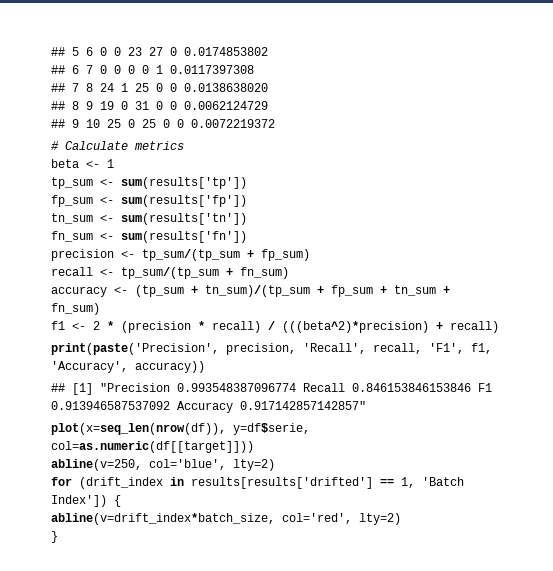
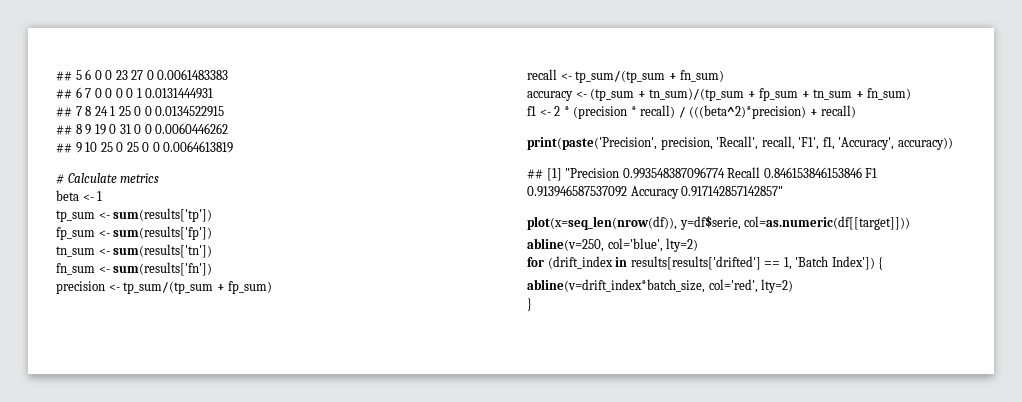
[184,47,268,56] 0.0174853802 -> [157,69,229,80] 0.0061483383
[170,65,254,74] 0.0117397308 -> [145,88,214,99] 0.0131444931
[184,83,268,92] 0.0138638020 -> [155,106,225,117] 0.0134522915
[184,101,268,110] 0.0062124729 -> [155,123,229,134] 0.0060446262
[191,119,275,128] 0.0072219372 -> [163,141,234,153] 0.0064613819

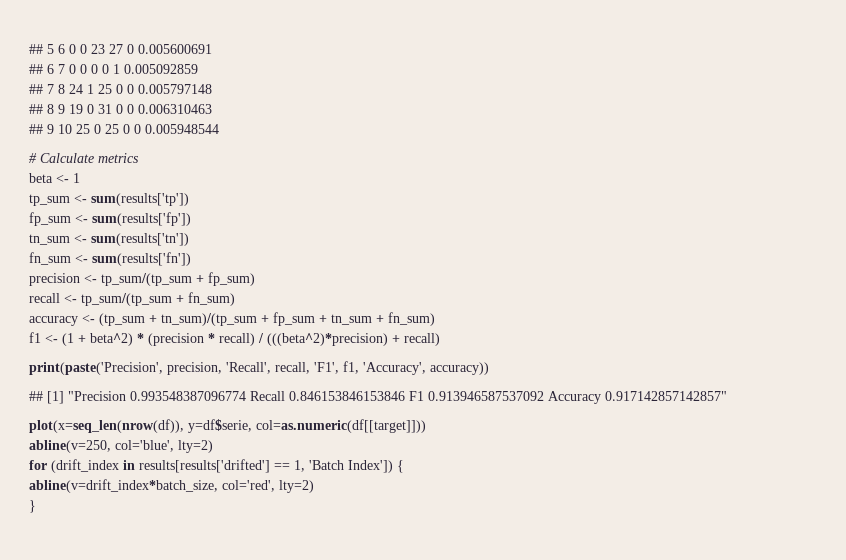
[157,69,229,80] 0.0061483383 -> [138,44,212,54] 0.005600691
[145,88,214,99] 0.0131444931 -> [124,64,198,74] 0.005092859
[155,106,225,117] 0.0134522915 -> [138,84,212,94] 0.005797148
[155,123,229,134] 0.0060446262 -> [138,104,212,114] 0.006310463
[163,141,234,153] 0.0064613819 -> [145,124,219,134] 0.005948544
[554,106,561,116] 2 -> [62,333,133,346] (1 + beta^2)

